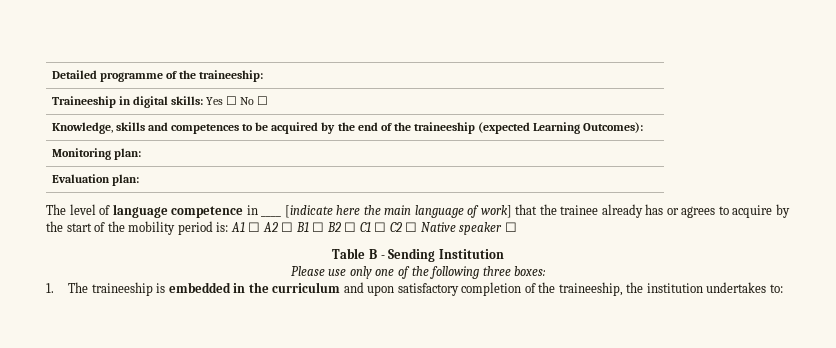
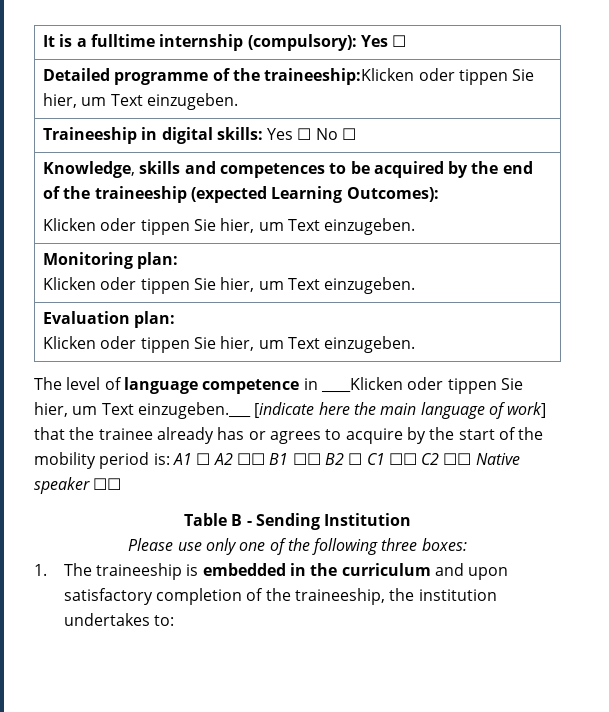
[51,70,264,82] Detailed programme of the traineeship: -> [42,34,407,51] [42,68,535,85] [42,93,238,110] It is a fulltime internship (compulsory): Yes ☐ // Detailed programme of the traineeship:Klicken oder tippen Sie hier, um Text einzugeben.
[51,148,141,160] [51,174,139,186] // Monitoring plan: // Evaluation plan: -> [42,218,416,235] [42,252,179,269] [42,277,416,294] [42,311,176,328] [42,336,416,353] // Klicken oder tippen Sie hier, um Text einzugeben. // Monitoring plan: // Klicken oder tippen Sie hier, um Text einzugeben. // Evaluation plan: // Klicken oder tippen Sie hier, um Text einzugeben.
[261,215,282,217] ____ -> [320,377,523,394] [34,402,251,419] ____Klicken oder tippen Sie hier, um Text einzugeben.___
[281,222,418,232] ☐ B1 ☐ B2 ☐ C1 ☐ C2 ☐ -> [236,453,472,465] ☐☐ B1 ☐☐ B2 ☐ C1 ☐☐ C2 ☐☐
[504,222,517,232] ☐ -> [93,478,122,490] ☐☐

